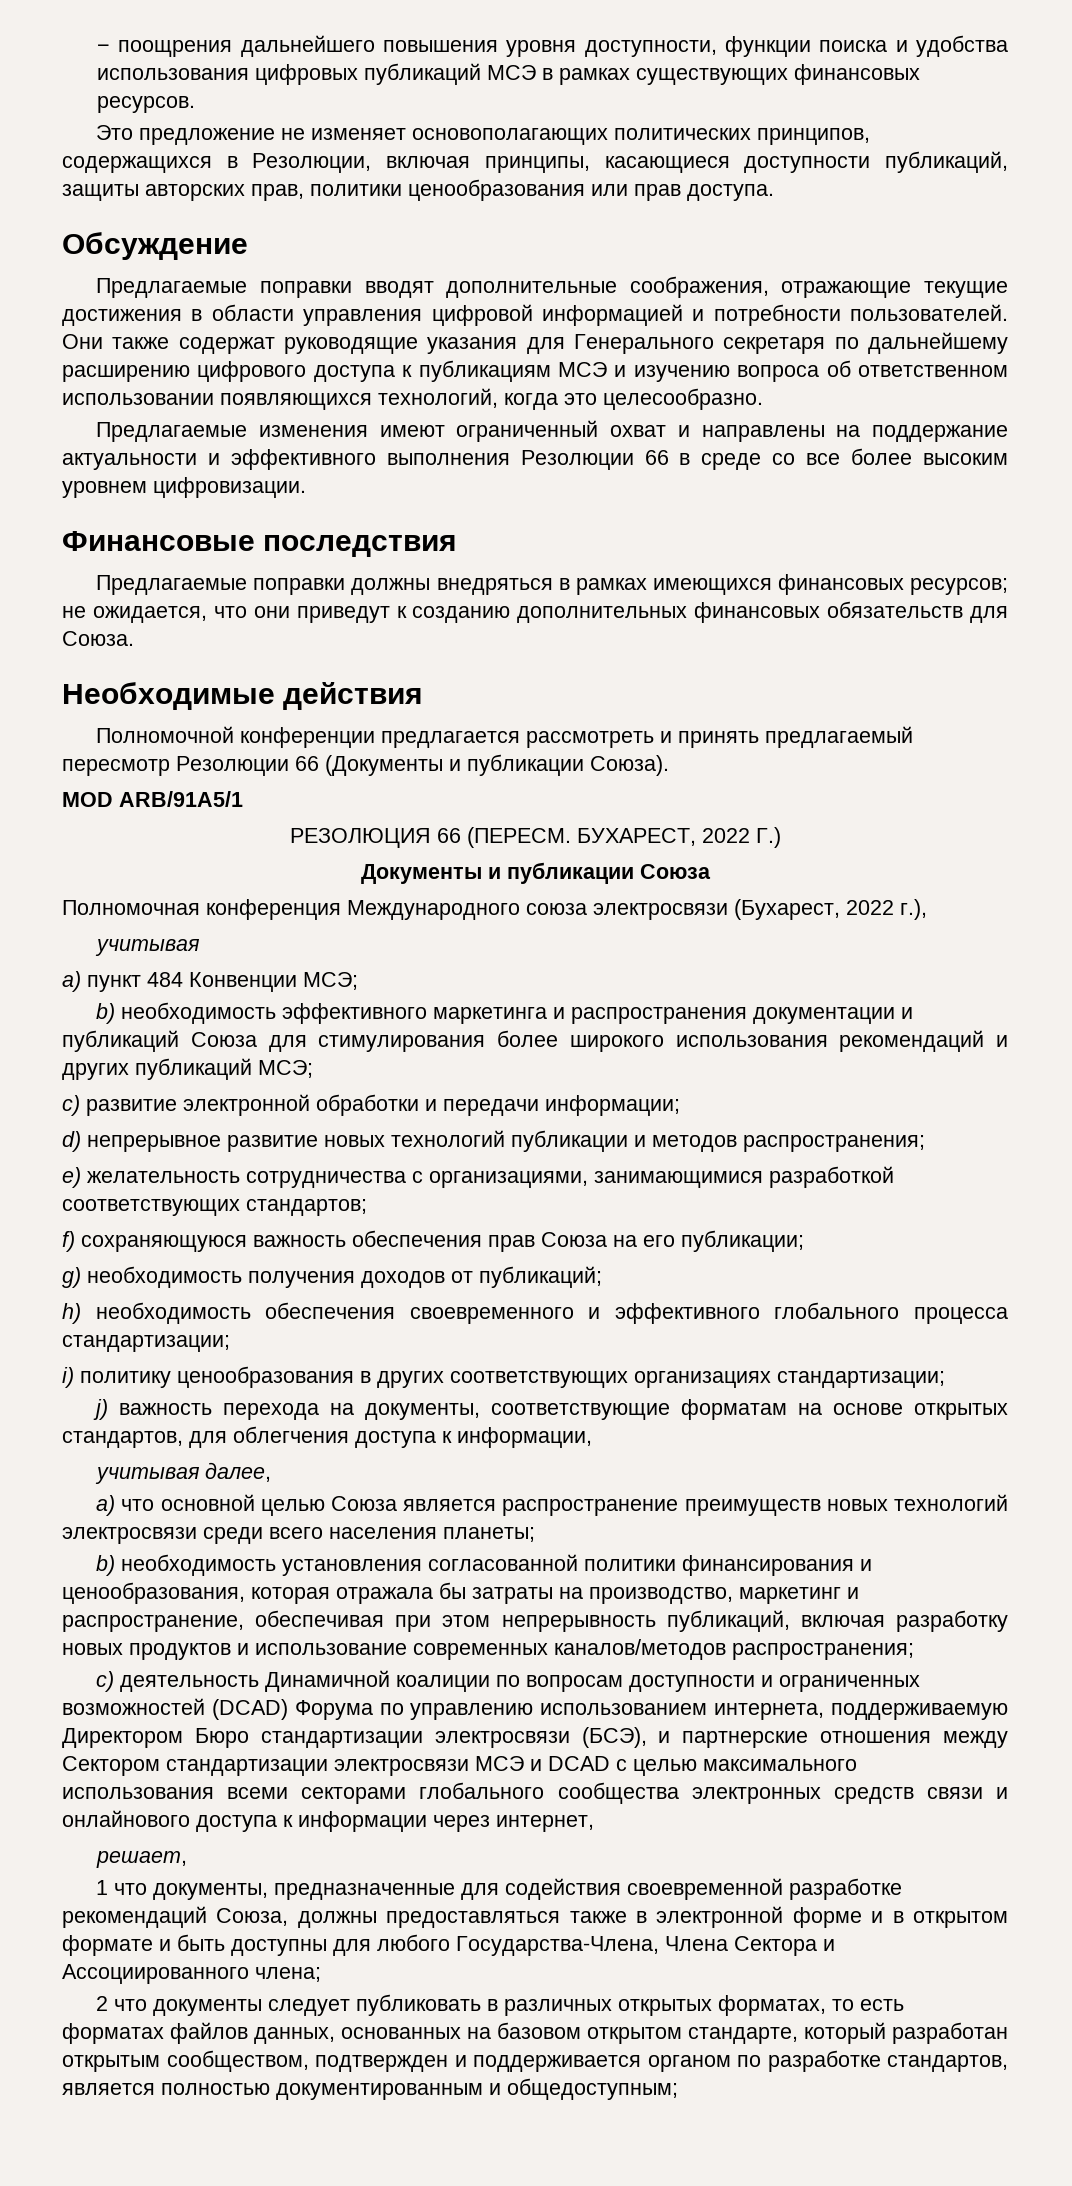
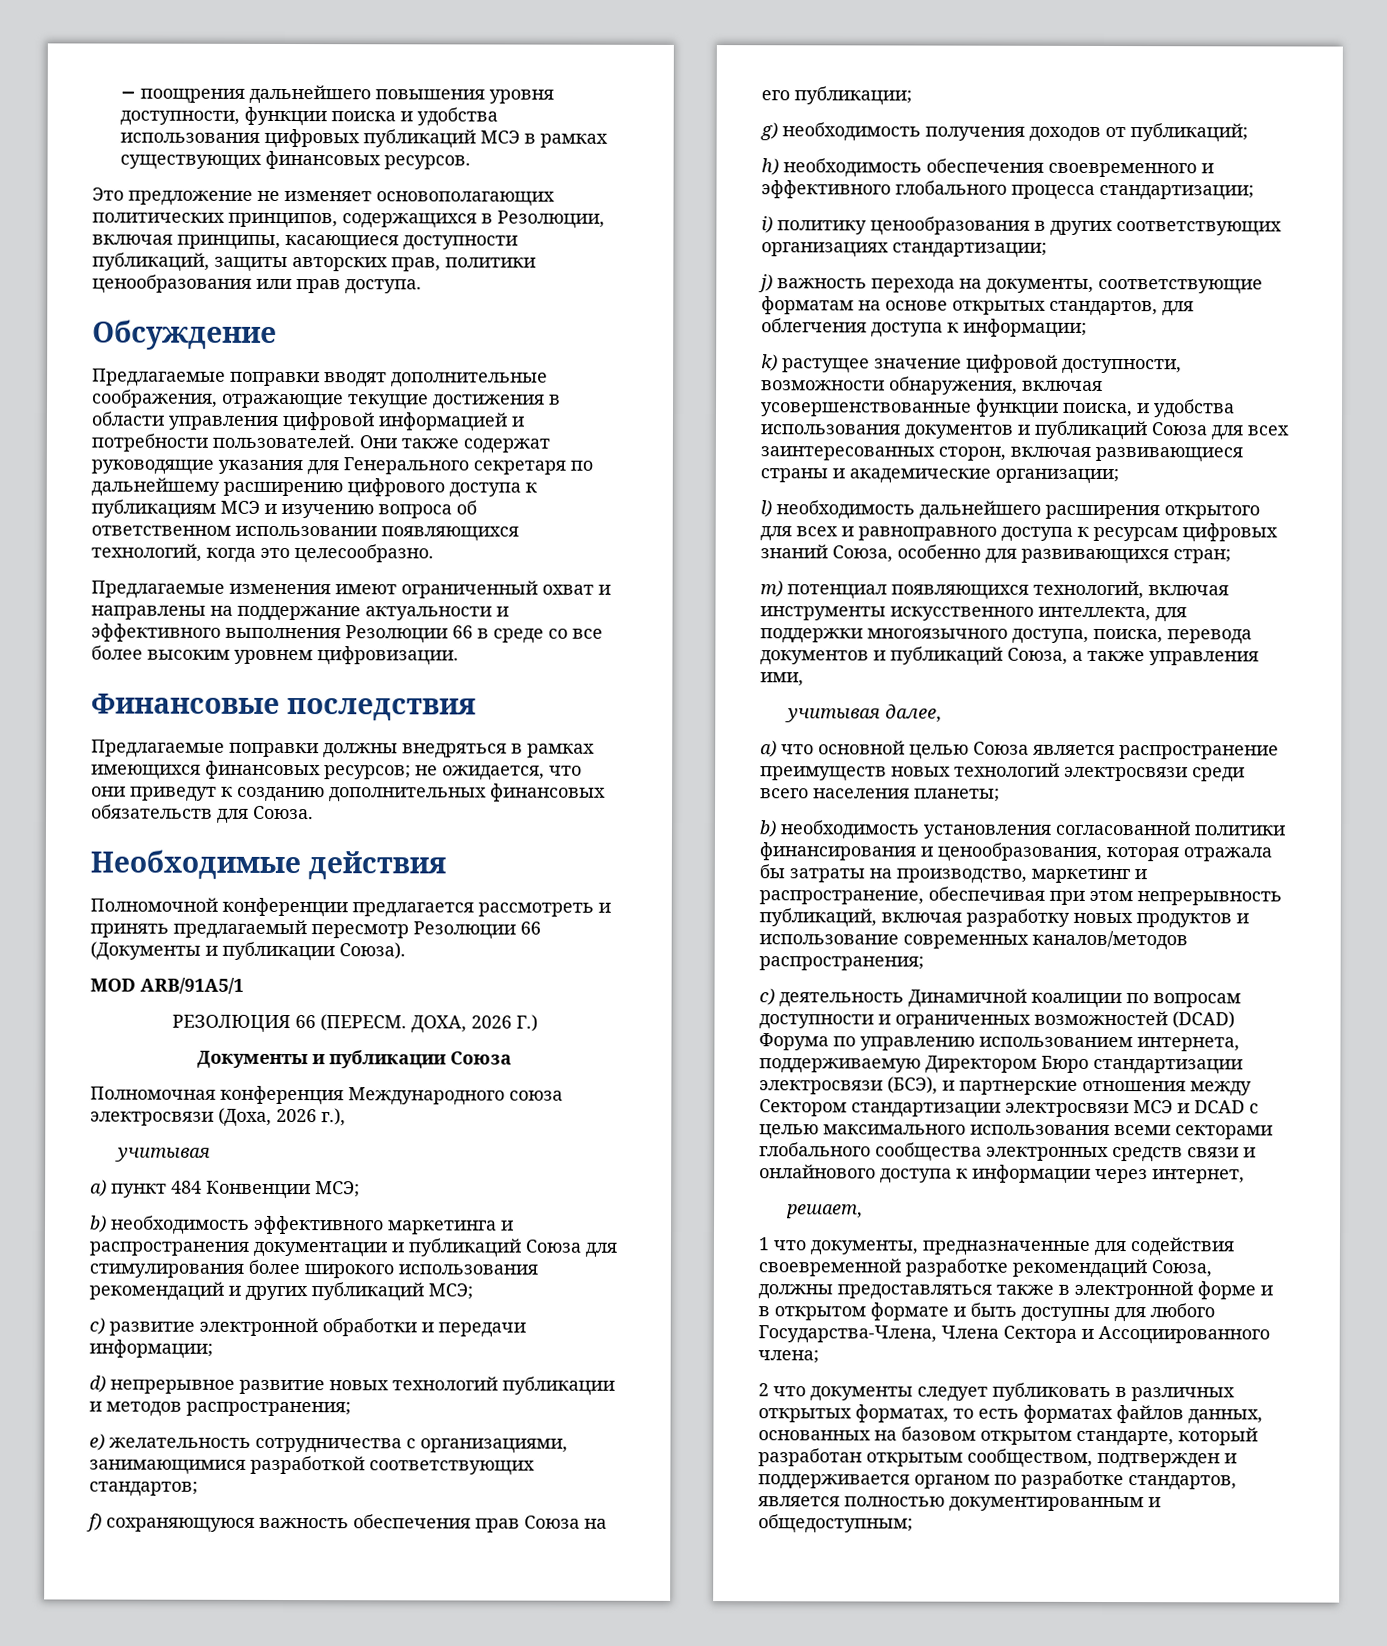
[576,828,750,846] БУХАРЕСТ, 2022 -> [410,1015,512,1034] ДОХА, 2026
[734,899,894,920] (Бухарест, 2022 -> [218,1107,317,1127] (Доха, 2026
[457,1427,592,1448] информации, -> [963,318,1087,338] [761,354,1182,375] [761,376,1103,395] [760,398,1235,419] [760,420,1289,441] [760,446,1243,463] [760,468,1119,485] [760,500,1260,520] [760,523,1278,543] [760,544,1231,565] [760,580,1229,600] [760,606,1187,623] [760,628,1252,645] [760,646,1259,666] [760,672,804,687] информации; // k) растущее значение цифровой доступности, возможности обнаружения, включая усовершенствованные функции поиска, и удобства использования документов и публикаций Союза для всех заинтересованных сторон, включая развивающиеся страны и академические организации; // l) необходимость дальнейшего расширения открытого для всех и равноправного доступа к ресурсам цифровых знаний Союза, особенно для развивающихся стран; // m) потенциал появляющихся технологий, включая инструменты искусственного интеллекта, для поддержки многоязычного доступа, поиска, перевода документов и публикаций Союза, а также управления ими,

